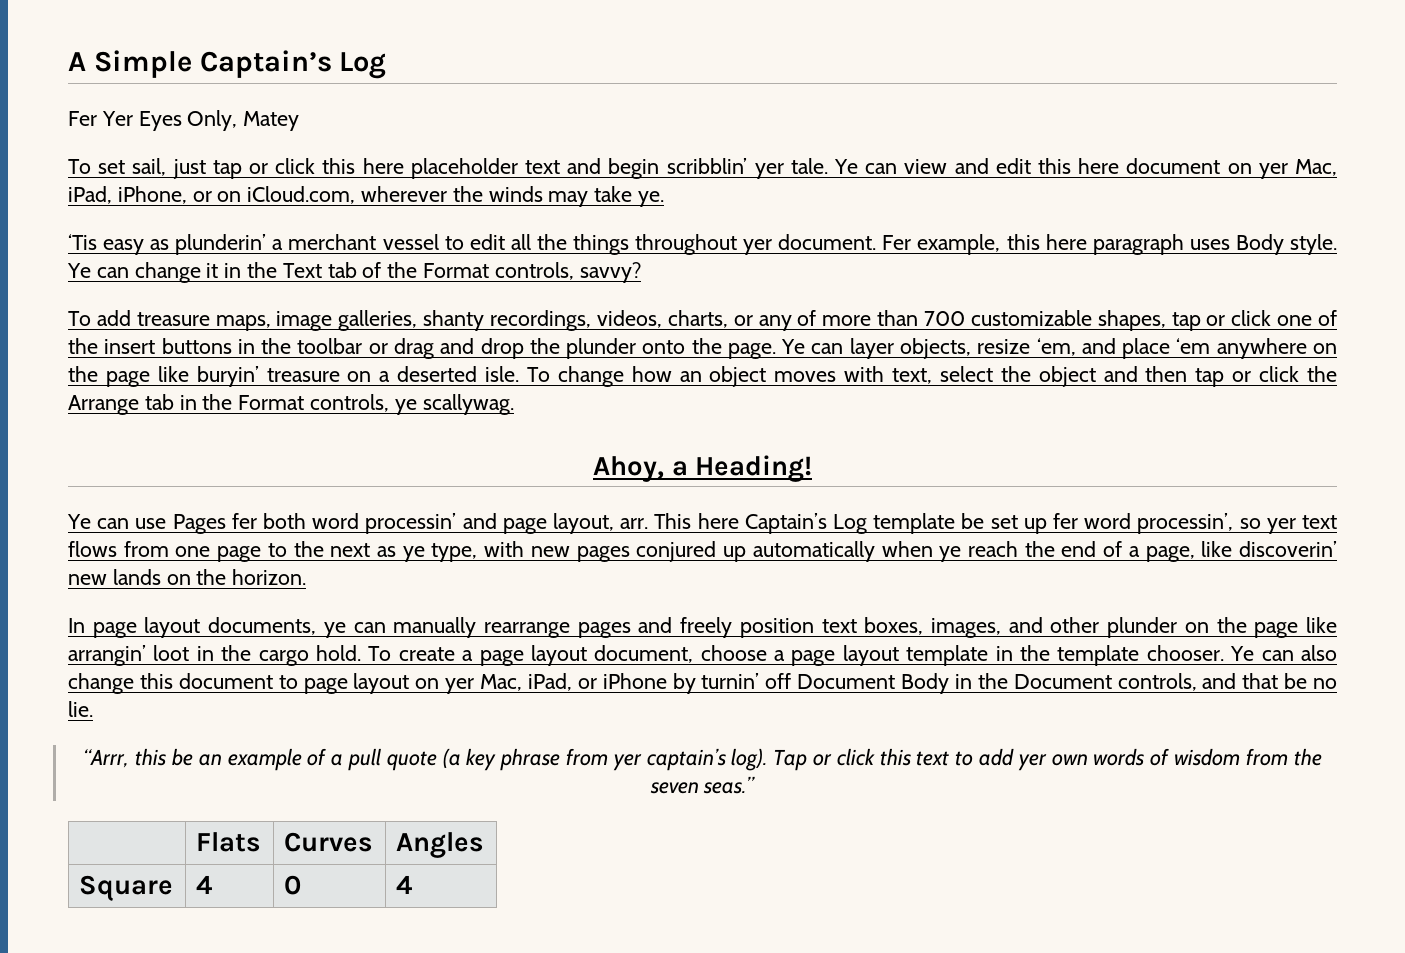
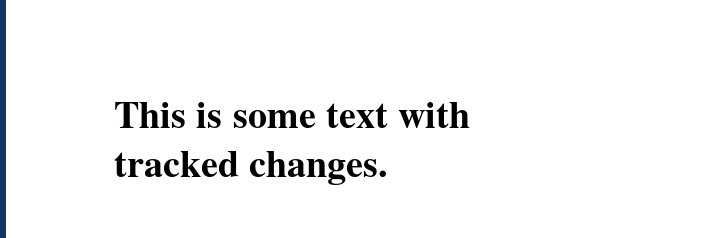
[68,50,387,79] [68,110,300,131] [68,158,1337,179] [68,186,665,207] [68,234,1338,255] [67,262,641,283] [68,310,1337,331] [68,338,1337,359] [68,366,1337,387] [68,394,514,415] [593,455,812,482] [67,513,1337,534] [68,541,1338,562] [68,569,307,585] [68,617,1337,638] [68,645,1337,666] [68,673,1338,694] [68,701,93,717] [83,748,1322,771] [649,776,756,794] [196,832,262,852] [284,832,374,852] [396,832,485,858] [79,875,174,901] [196,875,213,894] [284,875,302,895] [396,875,413,894] A Simple Captain’s Log // Fer Yer Eyes Only, Matey // To set sail, just tap or click this here placeholder text and begin scribblin’ yer tale. Ye can view and edit this here document on yer Mac, iPad, iPhone, or on iCloud.com, wherever the winds may take ye. // ‘Tis easy as plunderin’ a merchant vessel to edit all the things throughout yer document. Fer example, this here paragraph uses Body style. Ye can change it in the Text tab of the Format controls, savvy? // To add treasure maps, image galleries, shanty recordings, videos, charts, or any of more than 700 customizable shapes, tap or click one of the insert buttons in the toolbar or drag and drop the plunder onto the page. Ye can layer objects, resize ‘em, and place ‘em anywhere on the page like buryin’ treasure on a deserted isle. To change how an object moves with text, select the object and then tap or click the Arrange tab in the Format controls, ye scallywag. // Ahoy, a Heading! // Ye can use Pages fer both word processin’ and page layout, arr. This here Captain’s Log template be set up fer word processin’, so yer text flows from one page to the next as ye type, with new pages conjured up automatically when ye reach the end of a page, like discoverin’ new lands on the horizon. // In page layout documents, ye can manually rearrange pages and freely position text boxes, images, and other plunder on the page like arrangin’ loot in the cargo hold. To create a page layout document, choose a page layout template in the template chooser. Ye can also change this document to page layout on yer Mac, iPad, or iPhone by turnin’ off Document Body in the Document controls, and that be no lie. // “Arrr, this be an example of a pull quote (a key phrase from yer captain’s log). Tap or click this text to add yer own words of wisdom from the seven seas.” // | Flats | Curves | Angles // Square | 4 | 0 | 4 -> [114,102,471,128] [114,151,389,185] This is some text with tracked changes.

